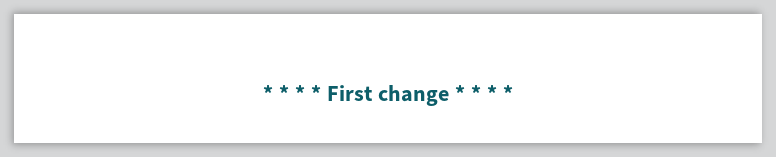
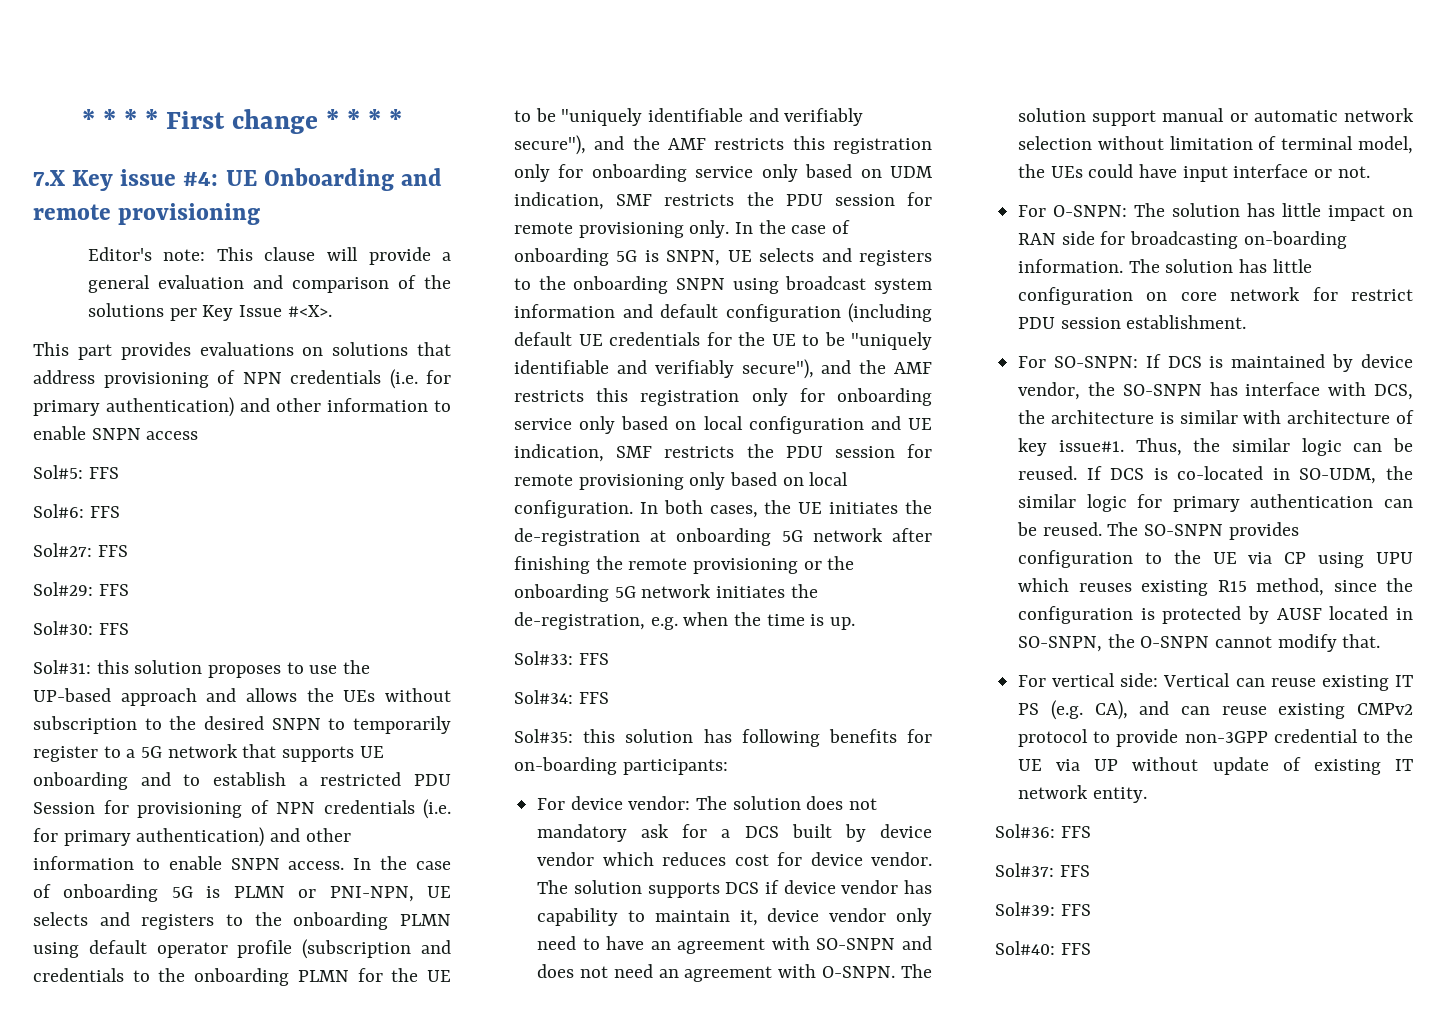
(513, 93) none -> [33,168,442,191] [33,203,261,225] [87,247,452,265] [87,275,451,293] [87,303,332,321] [33,342,451,360] [33,369,451,389] [33,397,451,417] [33,426,199,440] [33,465,119,479] [33,504,120,518] [33,543,128,557] [33,582,129,596] [33,621,129,635] [33,660,371,678] [33,688,452,706] [33,716,451,734] [33,744,384,762] [33,772,452,790] [33,799,451,819] [33,827,351,847] [33,856,451,870] [33,884,451,902] [33,912,451,930] [33,939,451,959] [33,968,452,986] [514,108,864,126] [514,135,932,155] [514,164,932,182] [514,192,932,210] [514,220,851,238] [514,248,932,266] [514,276,932,294] [514,303,932,323] [514,332,932,350] [514,359,932,379] [514,388,932,406] [514,416,932,434] [514,444,932,462] [514,472,849,490] [514,500,932,518] [514,528,932,546] [514,556,855,574] [514,584,818,602] [514,612,856,630] [514,651,609,665] [514,690,609,704] [514,729,932,747] [514,757,728,775] [537,796,878,810] [537,824,932,842] [537,852,932,866] [537,880,932,898] [537,908,932,926] [537,936,932,954] [537,964,932,982] [1018,108,1414,126] [1018,136,1413,154] [1018,164,1370,182] [1018,203,1413,221] [1018,231,1347,249] [1018,259,1312,273] [1018,287,1413,305] [1018,315,1247,329] [1018,354,1413,372] [1018,382,1413,400] [1018,410,1414,424] [1018,438,1413,456] [1018,466,1413,484] [1018,494,1413,512] [1017,522,1299,540] [1018,550,1413,568] [1018,578,1413,596] [1018,606,1413,624] [1018,634,1381,652] [1018,673,1413,691] [1018,700,1413,720] [1018,729,1413,747] [1018,757,1413,775] [1018,785,1147,803] [995,824,1091,838] [995,863,1090,877] [995,902,1091,916] [995,941,1091,955] // 7.X Key issue #4: UE Onboarding and remote provisioning // Editor's note: This clause will provide a general evaluation and comparison of the solutions per Key Issue #<X>. // This part provides evaluations on solutions that address provisioning of NPN credentials (i.e. for primary authentication) and other information to enable SNPN access // Sol#5: FFS // Sol#6: FFS // Sol#27: FFS // Sol#29: FFS // Sol#30: FFS // Sol#31: this solution proposes to use the UP-based approach and allows the UEs without subscription to the desired SNPN to temporarily register to a 5G network that supports UE onboarding and to establish a restricted PDU Session for provisioning of NPN credentials (i.e. for primary authentication) and other information to enable SNPN access. In the case of onboarding 5G is PLMN or PNI-NPN, UE selects and registers to the onboarding PLMN using default operator profile (subscription and credentials to the onboarding PLMN for the UE to be "uniquely identifiable and verifiably secure"), and the AMF restricts this registration only for onboarding service only based on UDM indication, SMF restricts the PDU session for remote provisioning only. In the case of onboarding 5G is SNPN, UE selects and registers to the onboarding SNPN using broadcast system information and default configuration (including default UE credentials for the UE to be "uniquely identifiable and verifiably secure"), and the AMF restricts this registration only for onboarding service only based on local configuration and UE indication, SMF restricts the PDU session for remote provisioning only based on local configuration. In both cases, the UE initiates the de-registration at onboarding 5G network after finishing the remote provisioning or the onboarding 5G network initiates the de-registration, e.g. when the time is up. // Sol#33: FFS // Sol#34: FFS // Sol#35: this solution has following benefits for on-boarding participants: // For device vendor: The solution does not mandatory ask for a DCS built by device vendor which reduces cost for device vendor. The solution supports DCS if device vendor has capability to maintain it, device vendor only need to have an agreement with SO-SNPN and does not need an agreement with O-SNPN. The solution support manual or automatic network selection without limitation of terminal model, the UEs could have input interface or not. // For O-SNPN: The solution has little impact on RAN side for broadcasting on-boarding information. The solution has little configuration on core network for restrict PDU session establishment. // For SO-SNPN: If DCS is maintained by device vendor, the SO-SNPN has interface with DCS, the architecture is similar with architecture of key issue#1. Thus, the similar logic can be reused. If DCS is co-located in SO-UDM, the similar logic for primary authentication can be reused. The SO-SNPN provides configuration to the UE via CP using UPU which reuses existing R15 method, since the configuration is protected by AUSF located in SO-SNPN, the O-SNPN cannot modify that. // For vertical side: Vertical can reuse existing IT PS (e.g. CA), and can reuse existing CMPv2 protocol to provide non-3GPP credential to the UE via UP without update of existing IT network entity. // Sol#36: FFS // Sol#37: FFS // Sol#39: FFS // Sol#40: FFS

